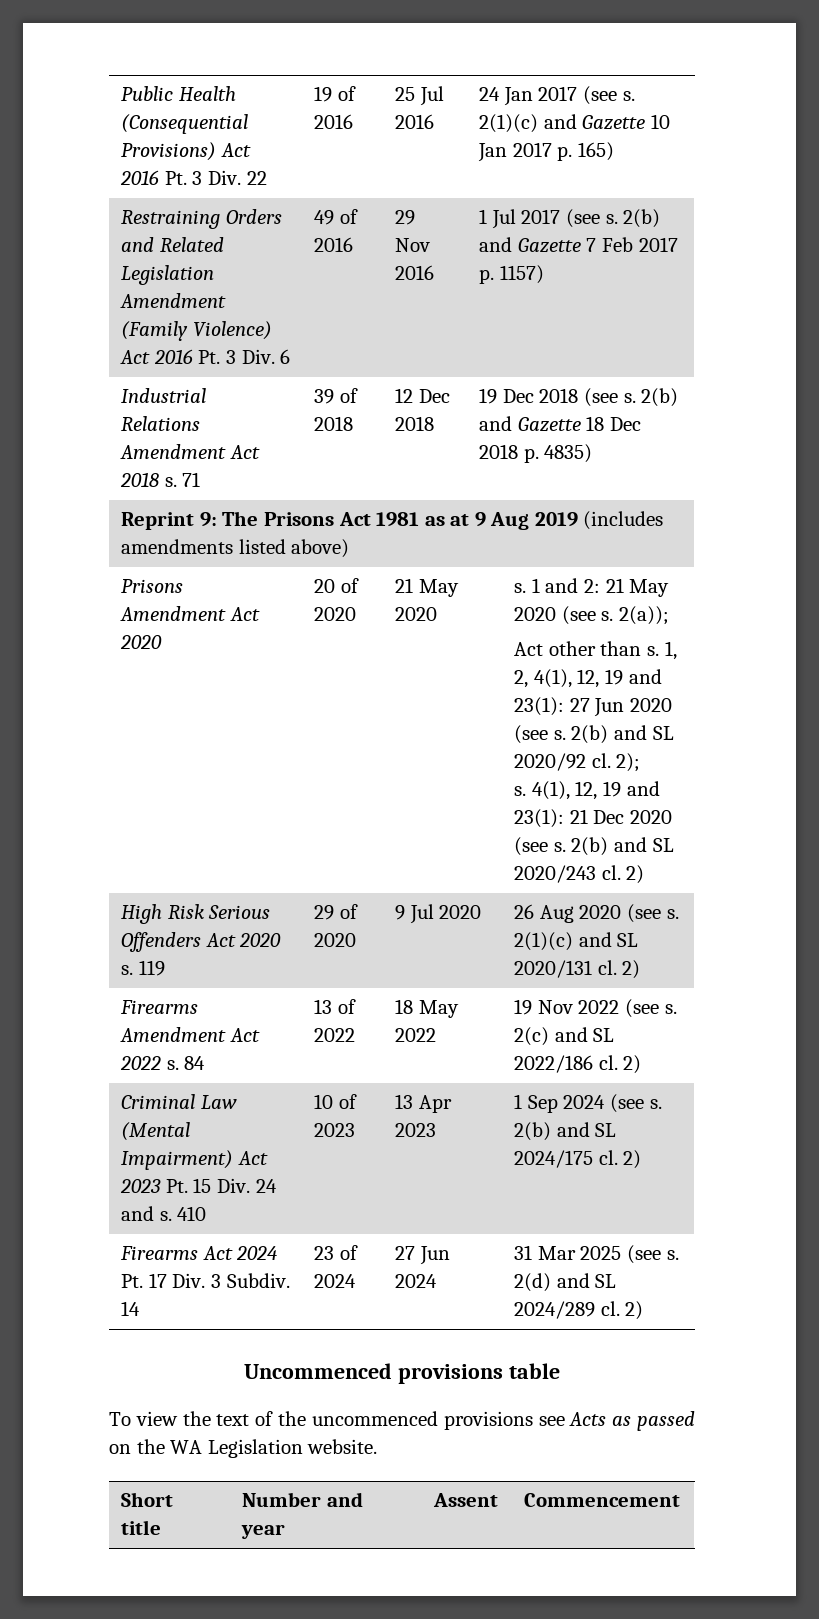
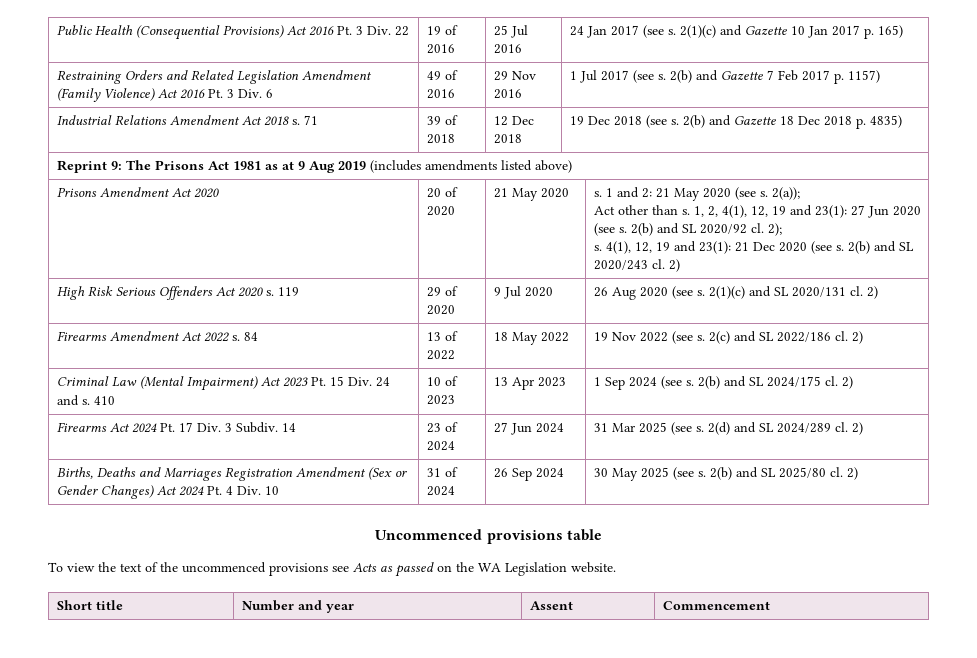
(644, 1310) none -> [56,467,407,481] [56,485,279,499] [426,467,458,477] [426,486,455,496] [493,468,564,481] [593,467,858,481] // Births, Deaths and Marriages Registration Amendment (Sex or Gender Changes) Act 2024 Pt. 4 Div. 10 | 31 of 2024 | 26 Sep 2024 | 30 May 2025 (see s. 2(b) and SL 2025/80 cl. 2)

